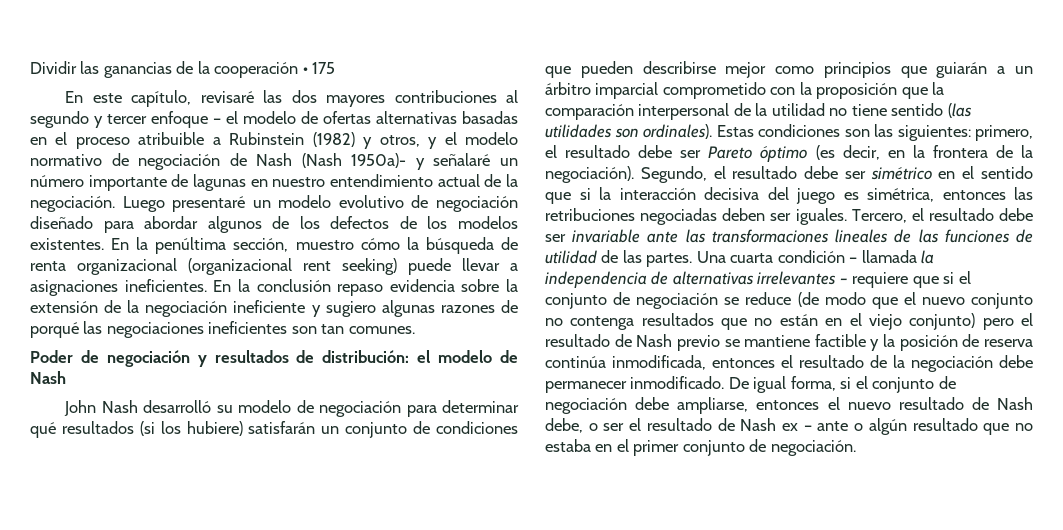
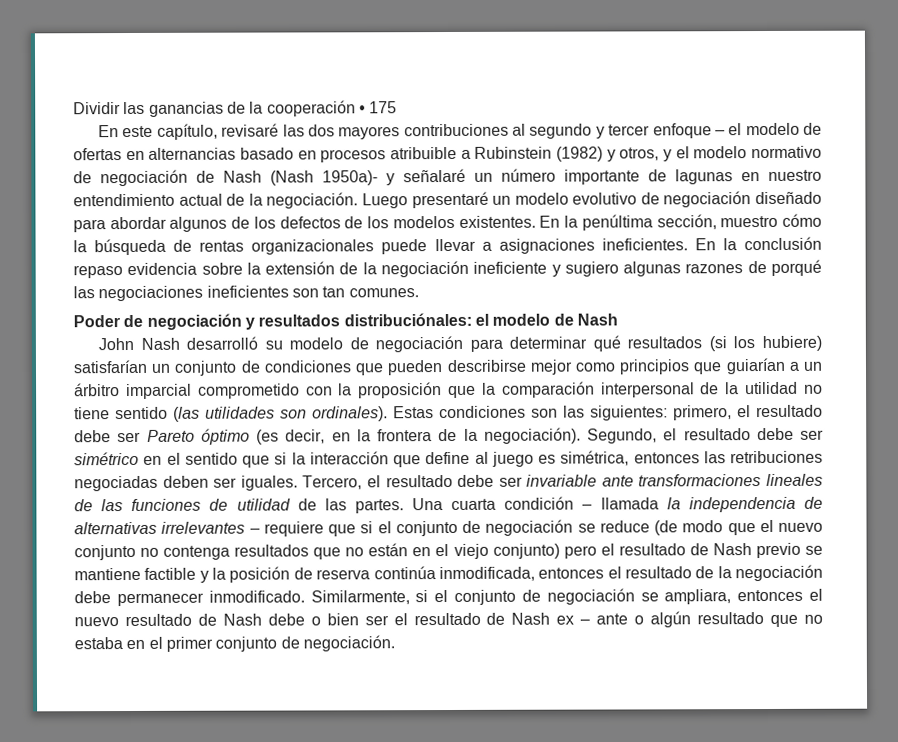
[376,111,518,124] [30,132,130,149] alternativas basadas en el proceso -> [125,147,387,163] en alternancias basado en procesos
[30,258,397,275] renta organizacional (organizacional rent seeking) -> [199,239,375,255] rentas organizacionales
[296,350,410,363] de distribución: -> [343,312,472,327] distribuciónales:
[248,421,316,434] satisfarán -> [73,359,148,374] satisfarían
[936,62,988,78] guiarán -> [725,357,786,375] guiarían
[704,187,789,200] decisiva del -> [393,451,489,468] que define al
[685,229,706,243] las -> (634, 481) none
[728,376,956,393] [545,397,749,414] De igual forma, si el conjunto de negociación debe ampliarse, -> [310,588,732,605] Similarmente, si el conjunto de negociación se ampliara,
[545,418,598,433] debe, o -> [267,613,359,626] debe o bien

